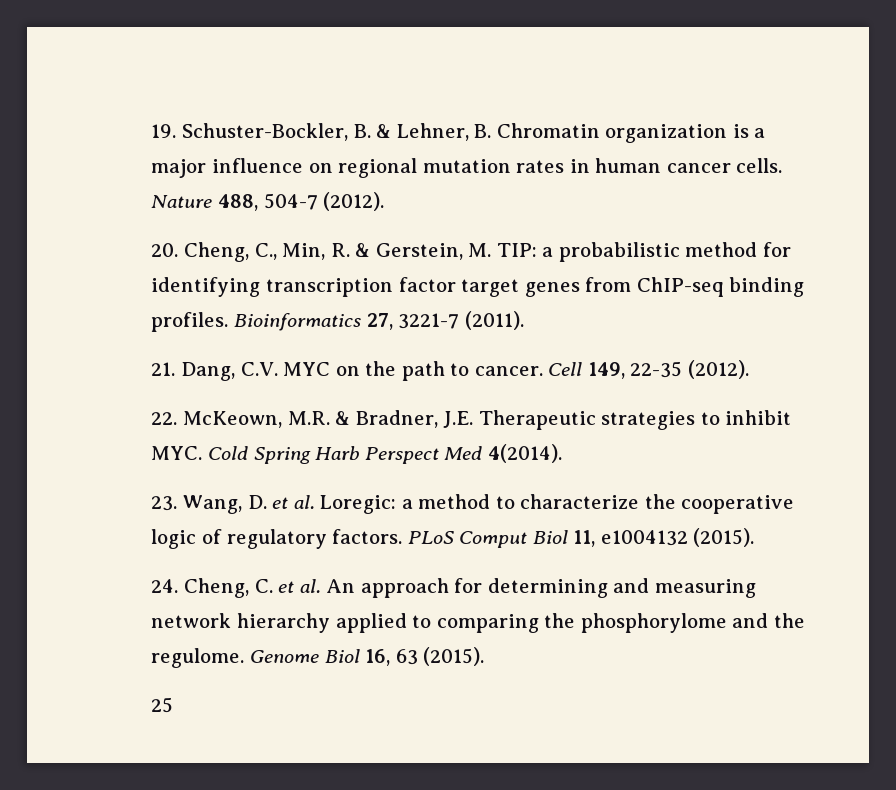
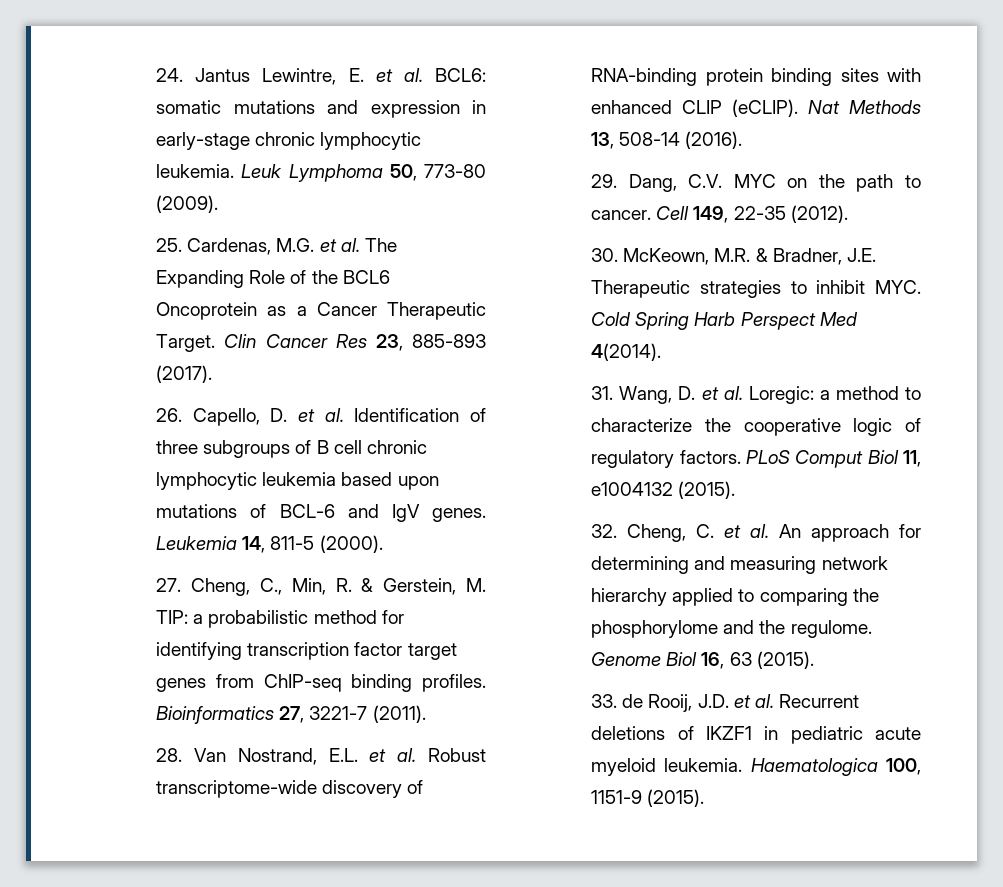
[151,123,766,143] [151,158,783,178] [151,192,385,211] [151,243,179,257] 19. Schuster-Bockler, B. & Lehner, B. Chromatin organization is a major influence on regional mutation rates in human cancer cells. Nature 488, 504-7 (2012). // 20. -> [156,68,486,85] [156,100,487,118] [156,132,422,150] [156,164,487,182] [156,195,219,213] [156,238,397,255] [156,270,390,288] [156,302,487,320] [156,334,487,352] [156,365,213,383] [156,408,487,426] [156,440,427,458] [156,472,439,490] [156,504,486,522] [156,535,383,553] [156,578,182,592] 24. Jantus Lewintre, E. et al. BCL6: somatic mutations and expression in early-stage chronic lymphocytic leukemia. Leuk Lymphoma 50, 773-80 (2009). // 25. Cardenas, M.G. et al. The Expanding Role of the BCL6 Oncoprotein as a Cancer Therapeutic Target. Clin Cancer Res 23, 885-893 (2017). // 26. Capello, D. et al. Identification of three subgroups of B cell chronic lymphocytic leukemia based upon mutations of BCL-6 and IgV genes. Leukemia 14, 811-5 (2000). // 27.
[151,362,176,376] 21. -> [156,748,486,765] [156,780,424,798] [591,68,921,86] [591,99,921,117] [591,131,743,149] [591,174,618,188] 28. Van Nostrand, E.L. et al. Robust transcriptome-wide discovery of RNA-binding protein binding sites with enhanced CLIP (eCLIP). Nat Methods 13, 508-14 (2016). // 29.
[151,412,178,425] 22. -> [591,248,619,262] 30.
[151,496,178,511] 23. -> [591,386,614,400] 31.
[151,579,179,593] 24. -> [591,524,618,538] 32.
[151,697,174,713] 25 -> [591,694,859,712] [591,726,921,744] [591,758,921,776] [591,789,705,807] 33. de Rooij, J.D. et al. Recurrent deletions of IKZF1 in pediatric acute myeloid leukemia. Haematologica 100, 1151-9 (2015).

